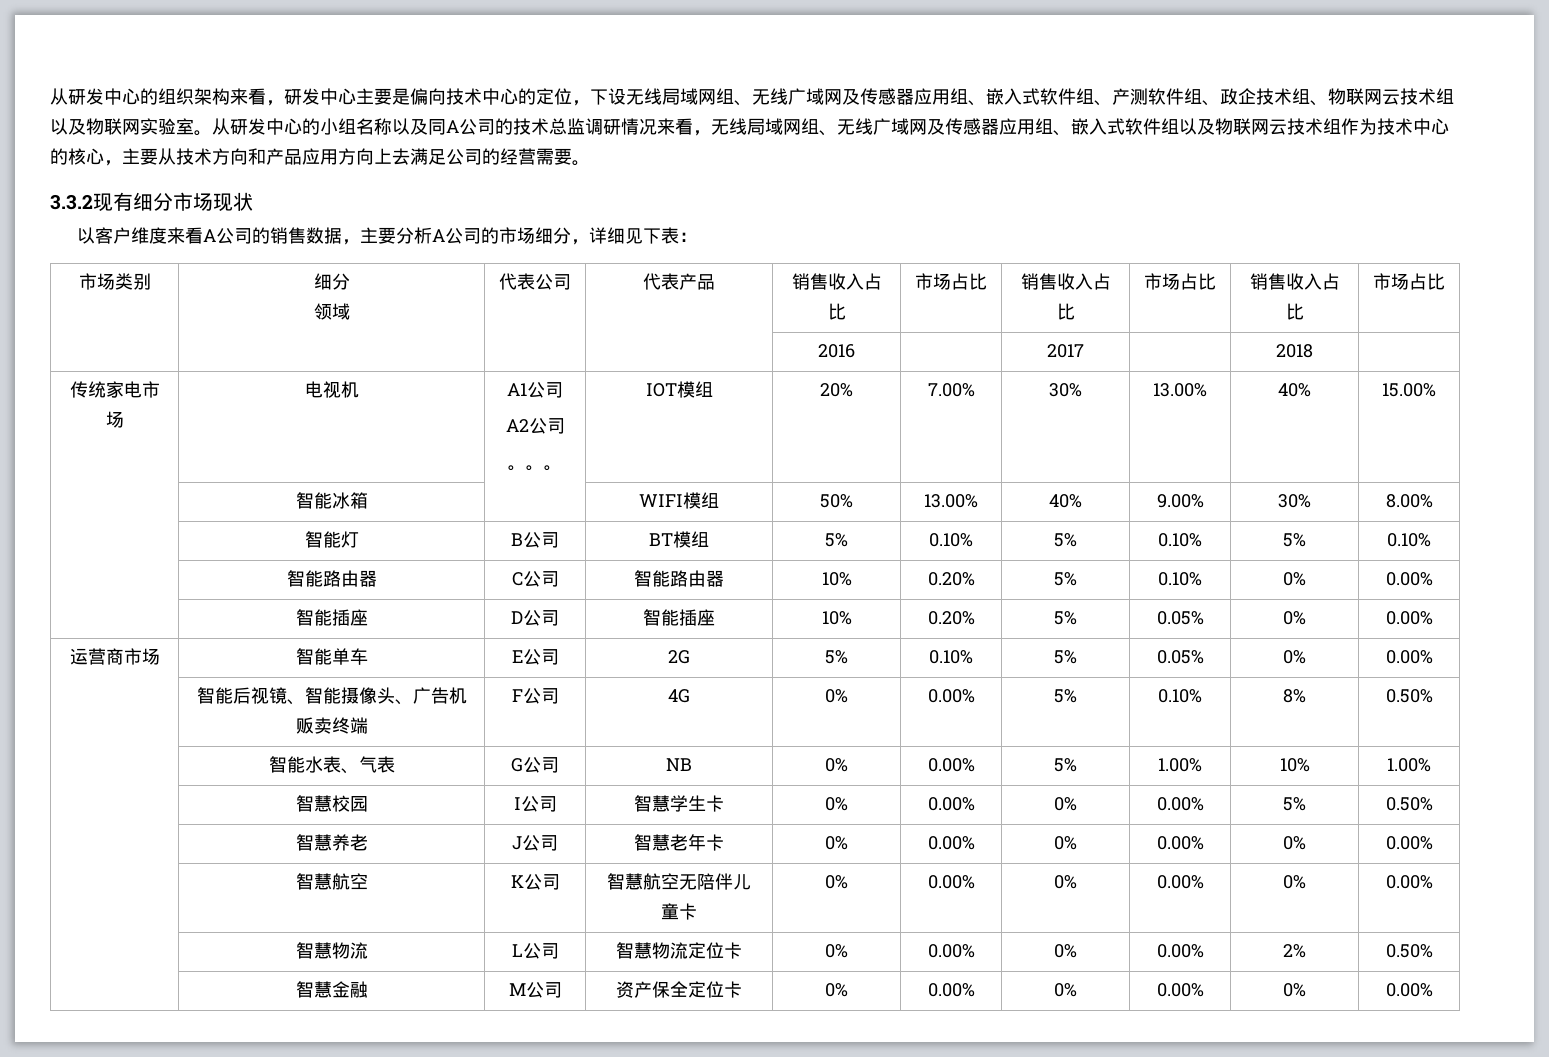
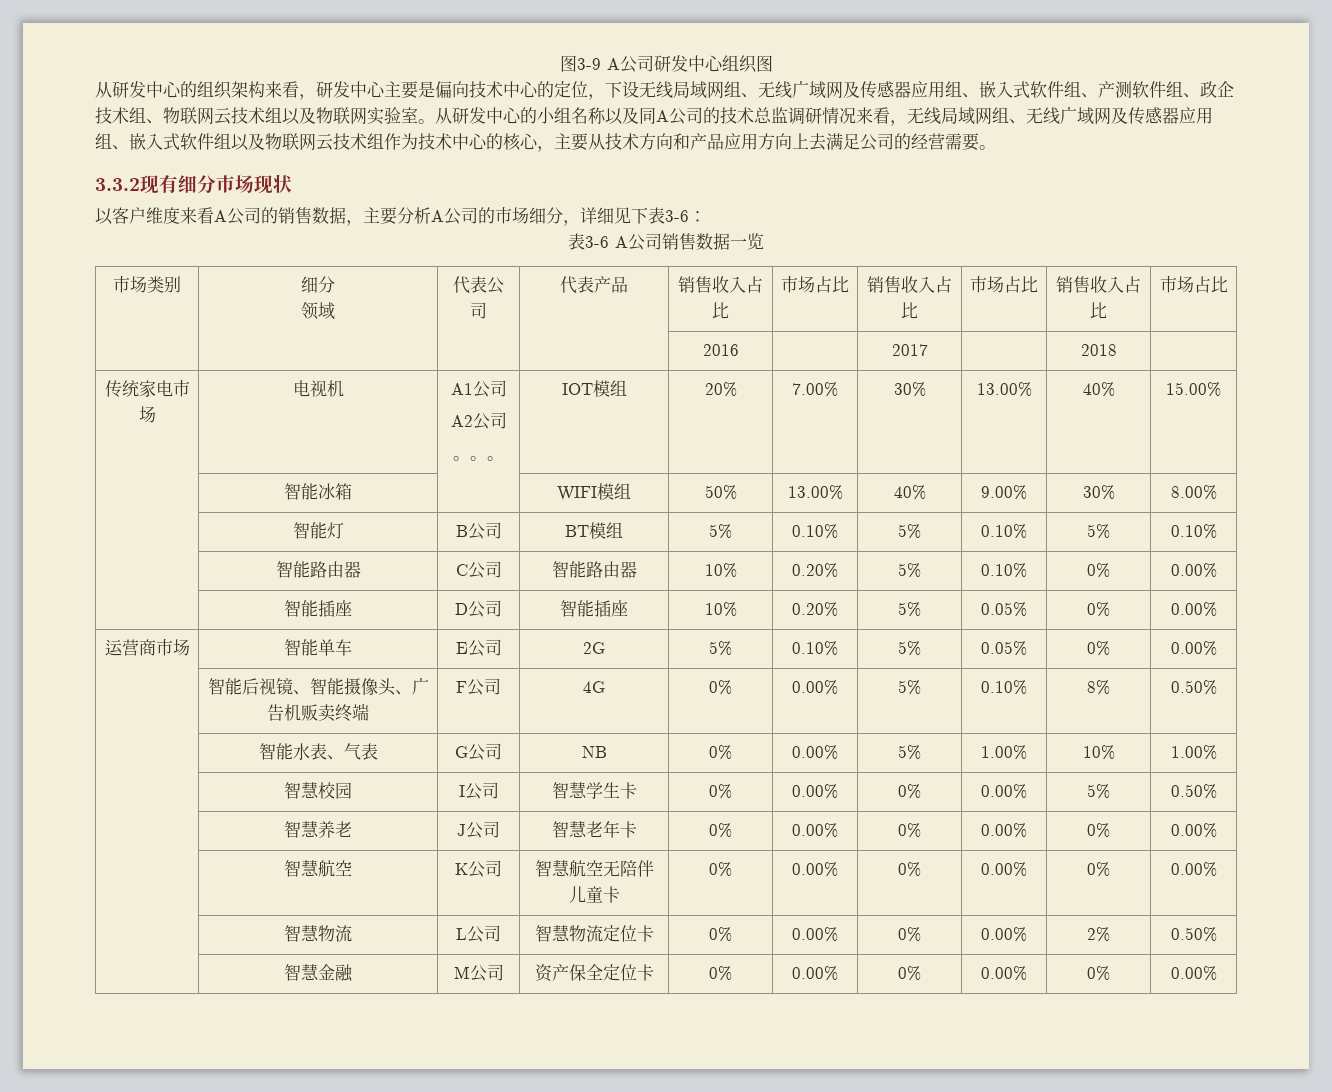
(50, 96) none -> [559,55,773,73] 图3-9 A公司研发中心组织图 //
(680, 235) none -> [665,210,689,222] 3-6
(698, 237) none -> [568,233,764,251] // 表3-6 A公司销售数据一览

